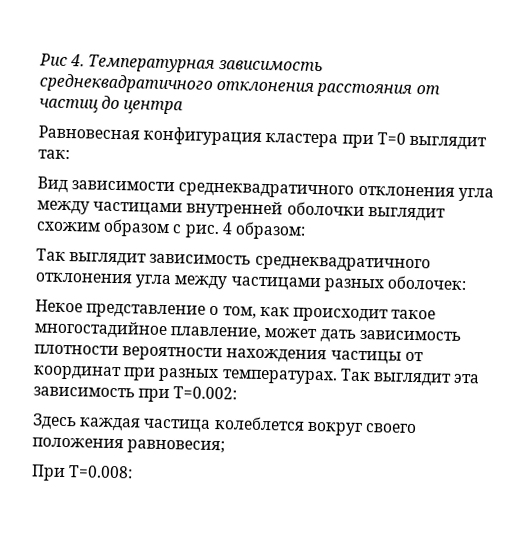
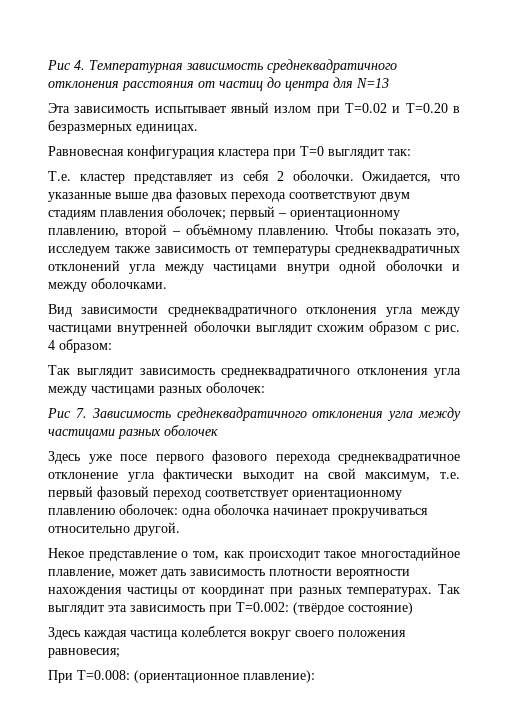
(184, 107) none -> [333,77,389,88] [48,102,460,116] [48,120,198,134] для N=13 // Эта зависимость испытывает явный излом при T=0.02 и T=0.20 в безразмерных единицах.
(70, 154) none -> [48,170,460,184] [48,188,410,202] [48,206,400,220] [48,224,460,238] [48,246,460,256] [48,260,460,274] [48,278,167,292] // Т.е. кластер представляет из себя 2 оболочки. Ожидается, что указанные выше два фазовых перехода соответствуют двум стадиям плавления оболочек; первый – ориентационному плавлению, второй – объёмному плавлению. Чтобы показать это, исследуем также зависимость от температуры среднеквадратичных отклонений угла между частицами внутри одной оболочки и между оболочками.
(467, 283) none -> [47,407,461,421] [48,425,218,439] [48,450,460,464] [48,468,461,482] [48,486,402,500] [48,504,428,518] [48,522,180,536] // Рис 7. Зависимость среднеквадратичного отклонения угла между частицами разных оболочек // Здесь уже посе первого фазового перехода среднеквадратичное отклонение угла фактически выходит на свой максимум, т.е. первый фазовый переход соответствует ориентационному плавлению оболочек: одна оболочка начинает прокручиваться относительно другой.
(238, 393) none -> [293,602,413,615] (твёрдое состояние)
(134, 472) none -> [134,670,315,683] (ориентационное плавление):

